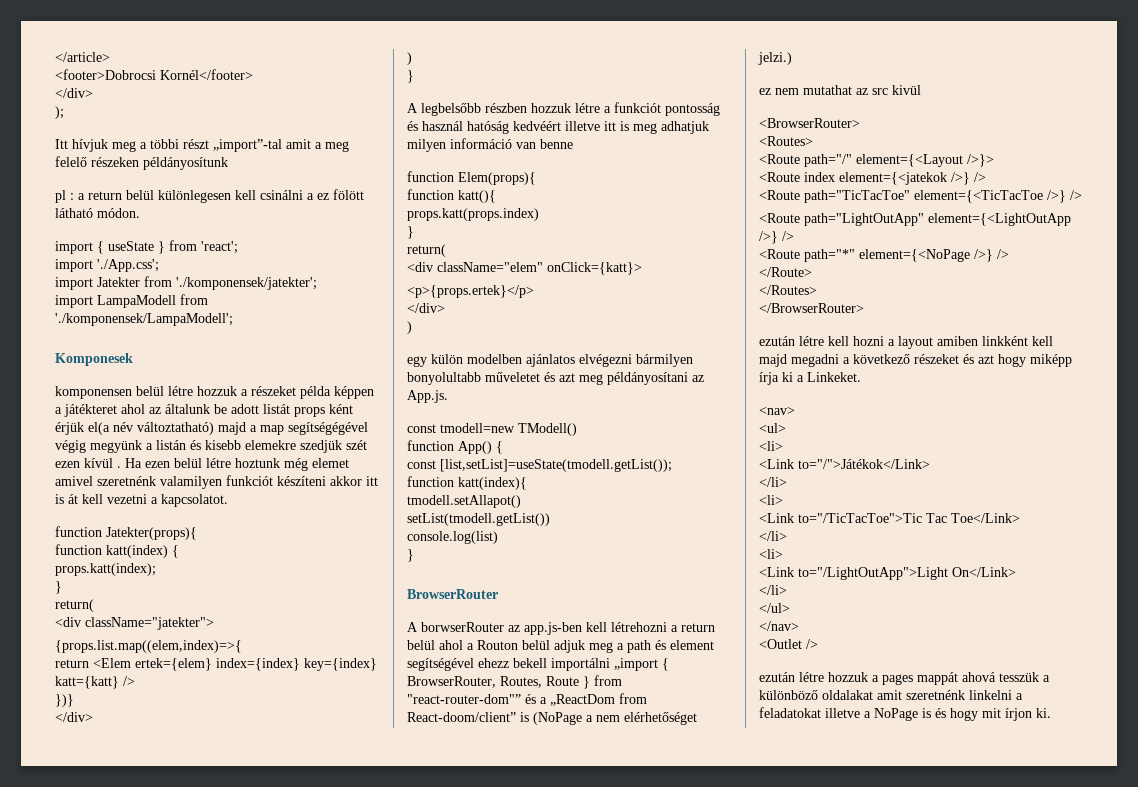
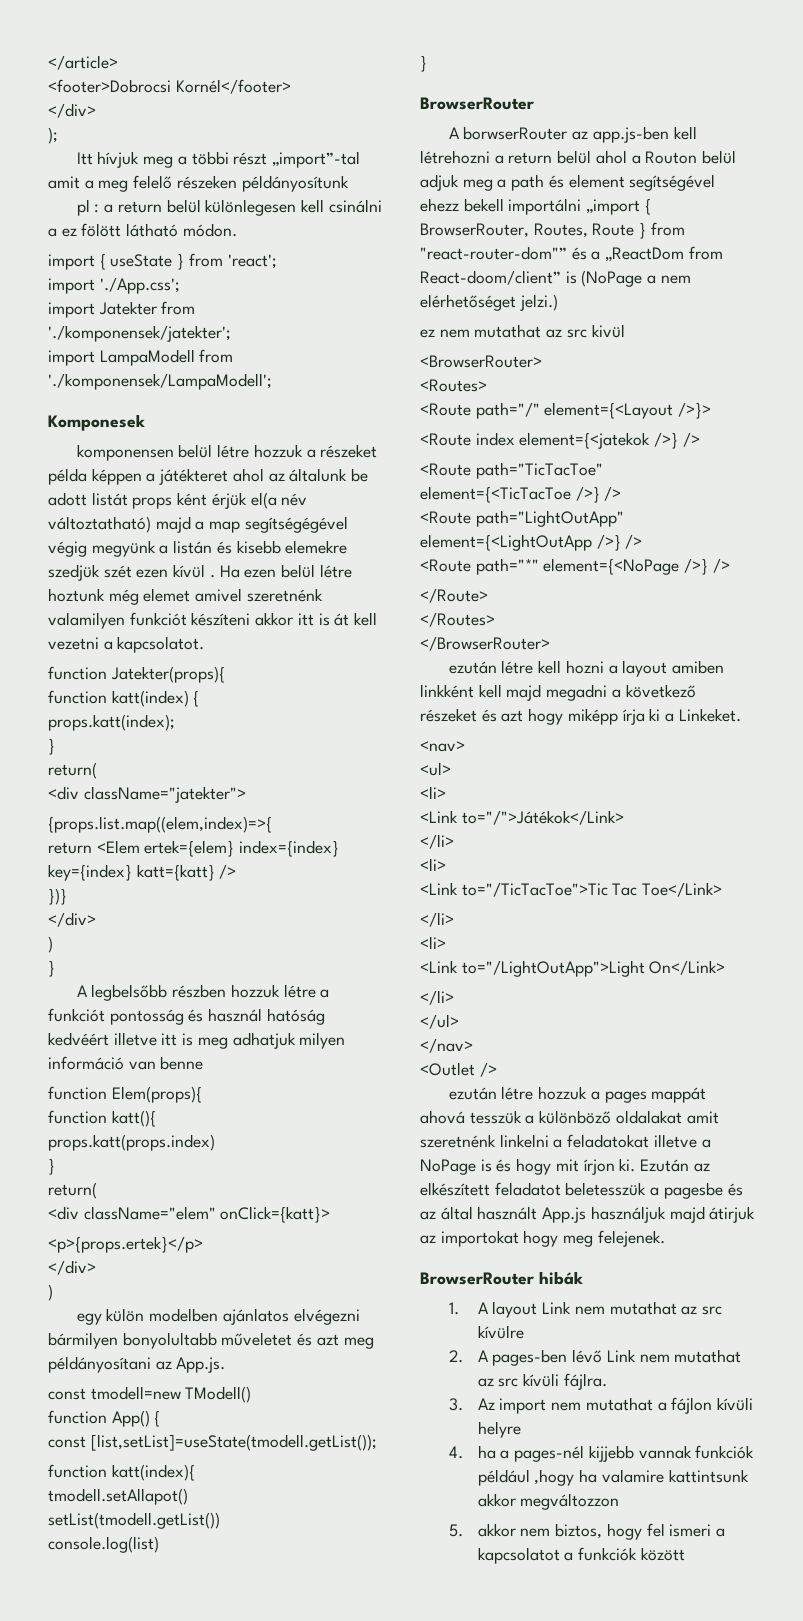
(1051, 713) none -> [640,1159,710,1172] [420,1182,743,1199] [420,1206,756,1223] [420,1230,665,1247] [420,1271,583,1285] [448,1301,723,1318] [477,1325,524,1339] [448,1349,742,1366] [477,1373,607,1390] [448,1397,754,1414] [477,1421,521,1438] [448,1445,755,1462] [477,1469,749,1486] [477,1493,620,1510] [448,1523,726,1540] [477,1547,685,1564] Ezután az elkészített feladatot beletesszük a pagesbe és az által használt App.js használjuk majd átirjuk az importokat hogy meg felejenek. // BrowserRouter hibák // 1. A layout Link nem mutathat az src kívülre // 2. A pages-ben lévő Link nem mutathat az src kívüli fájlra. // 3. Az import nem mutathat a fájlon kívüli helyre // 4. ha a pages-nél kijjebb vannak funkciók például ,hogy ha valamire kattintsunk akkor megváltozzon // 5. akkor nem biztos, hogy fel ismeri a kapcsolatot a funkciók között

